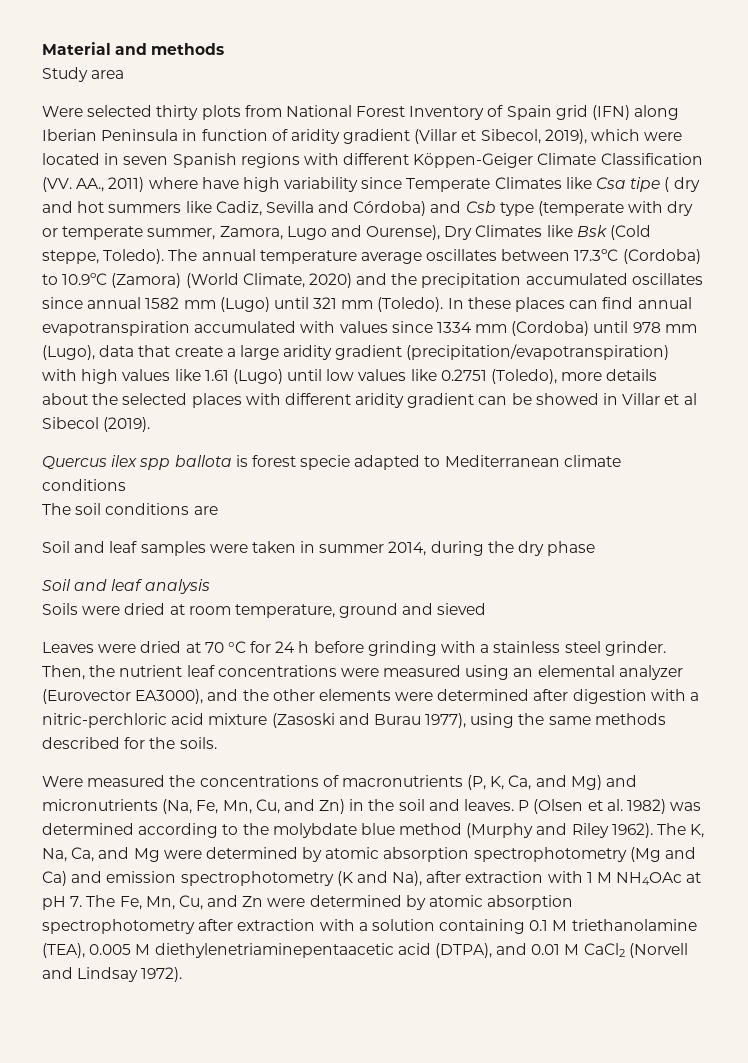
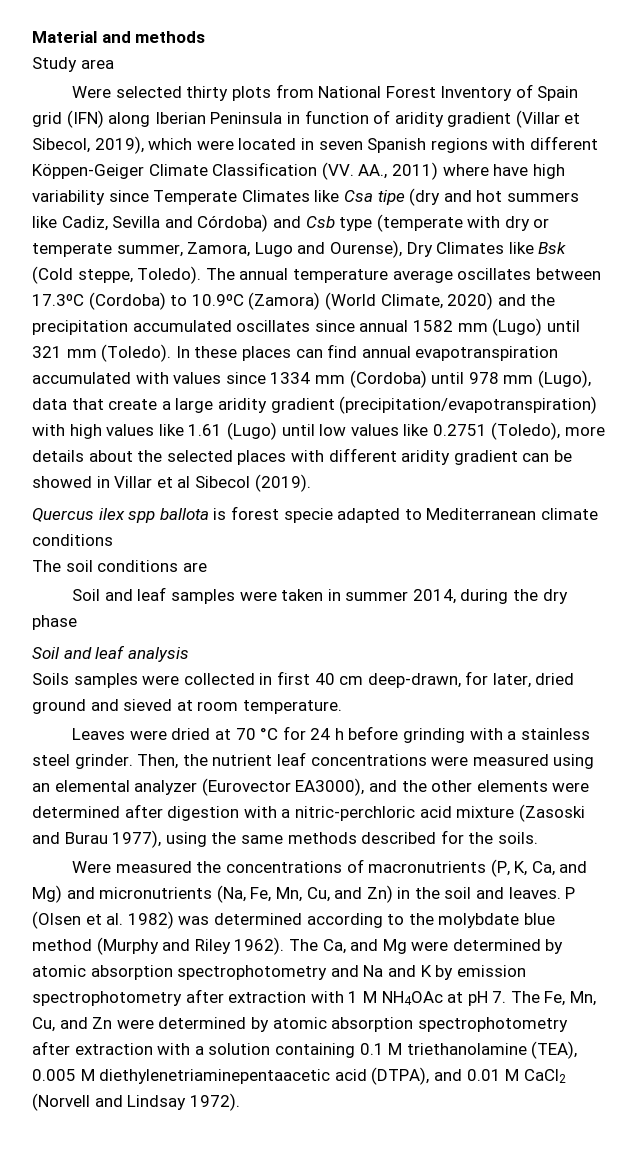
[664,177,700,192] ( dry -> [409,188,441,206] (dry
[82,603,335,618] were dried at room temperature, -> [73,671,575,688] samples were collected in first 40 cm deep-drawn, for later, dried
(487, 609) none -> [176,700,342,714] at room temperature.
[690,824,705,838] [42,848,67,862] K, Na, -> (318, 945) none
[629,847,697,862] [42,871,423,886] (Mg and Ca) and emission spectrophotometry (K and Na), -> [330,965,526,980] [32,991,182,1006] and Na and K by emission spectrophotometry

